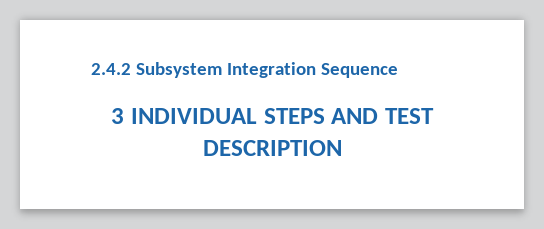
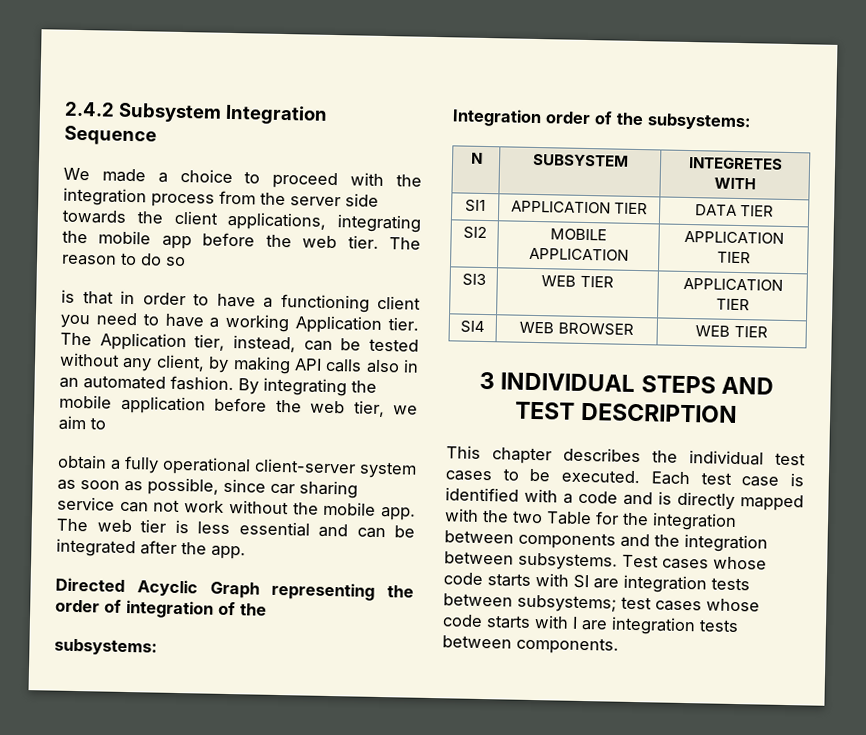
(398, 70) none -> [63,167,422,190] [63,187,379,208] [62,209,421,233] [62,230,421,250] [61,252,186,267] [61,289,421,313] [60,312,419,335] [60,332,419,353] [59,352,419,375] [59,375,377,397] [59,394,418,418] [58,415,106,431] [57,454,417,479] [57,477,358,499] [57,496,416,521] [56,518,415,539] [56,538,246,560] [55,577,414,601] [55,599,267,619] [54,638,158,656] [452,108,752,131] [470,152,483,164] [532,153,629,167] [687,156,783,170] [713,177,756,190] [465,199,486,212] [510,200,649,215] [694,204,775,217] [462,226,487,240] [550,228,607,241] [528,247,629,261] [683,230,784,244] [716,251,751,264] [461,273,486,287] [541,275,614,288] [682,277,783,291] [715,298,750,311] [460,320,485,334] [519,321,634,336] [695,325,768,338] // We made a choice to proceed with the integration process from the server side towards the client applications, integrating the mobile app before the web tier. The reason to do so // is that in order to have a functioning client you need to have a working Application tier. The Application tier, instead, can be tested without any client, by making API calls also in an automated fashion. By integrating the mobile application before the web tier, we aim to // obtain a fully operational client-server system as soon as possible, since car sharing service can not work without the mobile app. The web tier is less essential and can be integrated after the app. // Directed Acyclic Graph representing the order of integration of the // subsystems: // Integration order of the subsystems: // N | SUBSYSTEM | INTEGRETES WITH // SI1 | APPLICATION TIER | DATA TIER // SI2 | MOBILE APPLICATION | APPLICATION TIER // SI3 | WEB TIER | APPLICATION TIER // SI4 | WEB BROWSER | WEB TIER
(342, 148) none -> [446,445,806,466] [445,468,804,487] [445,487,804,512] [444,508,737,532] [444,530,768,553] [444,551,767,571] [443,572,750,594] [443,593,760,613] [442,614,739,636] [442,635,619,655] // This chapter describes the individual test cases to be executed. Each test case is identified with a code and is directly mapped with the two Table for the integration between components and the integration between subsystems. Test cases whose code starts with SI are integration tests between subsystems; test cases whose code starts with I are integration tests between components.

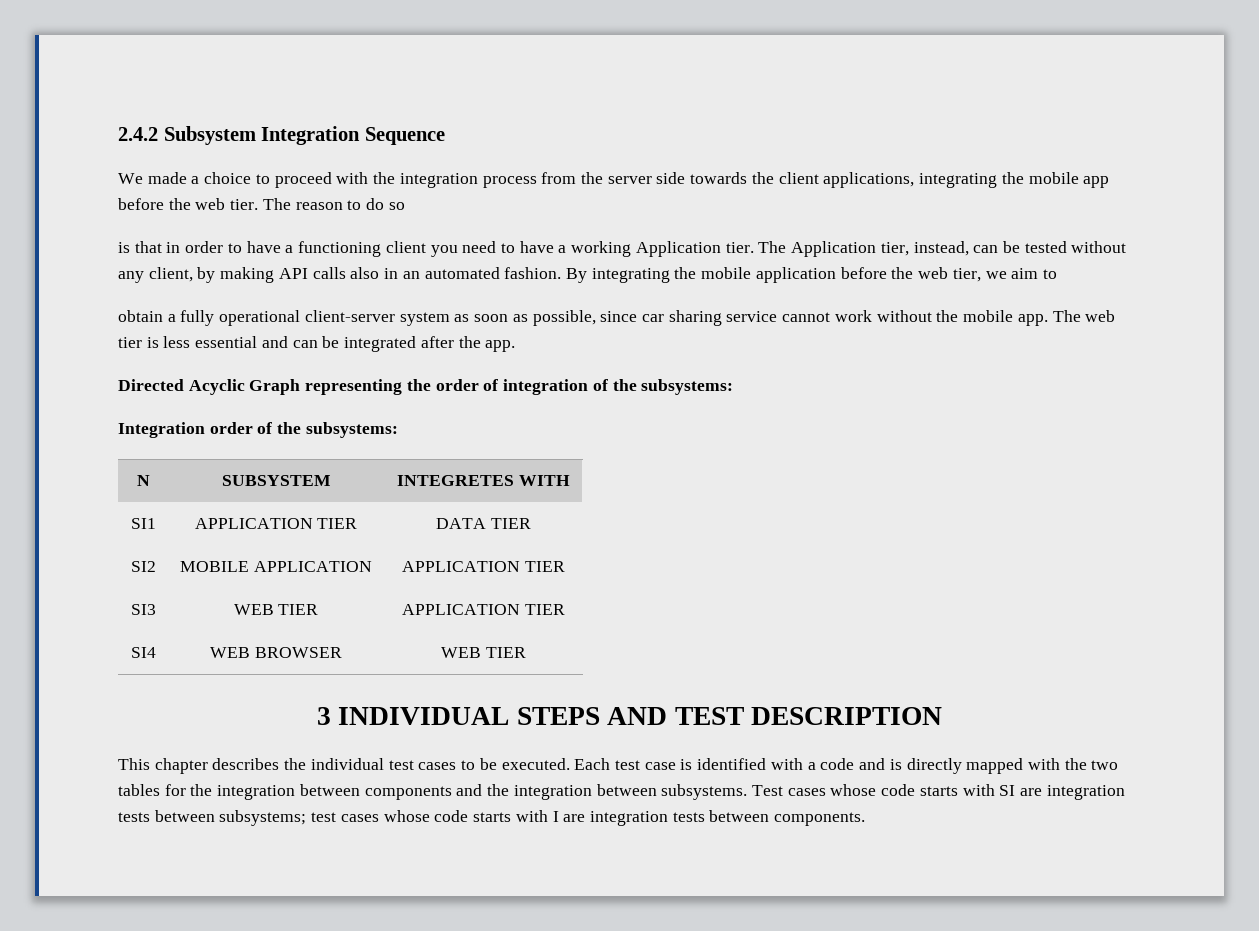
[119,499,181,513] can not -> [782,312,831,322] cannot
(267, 609) // -> (637, 385) none
[546,511,592,526] Table -> [118,784,160,796] tables

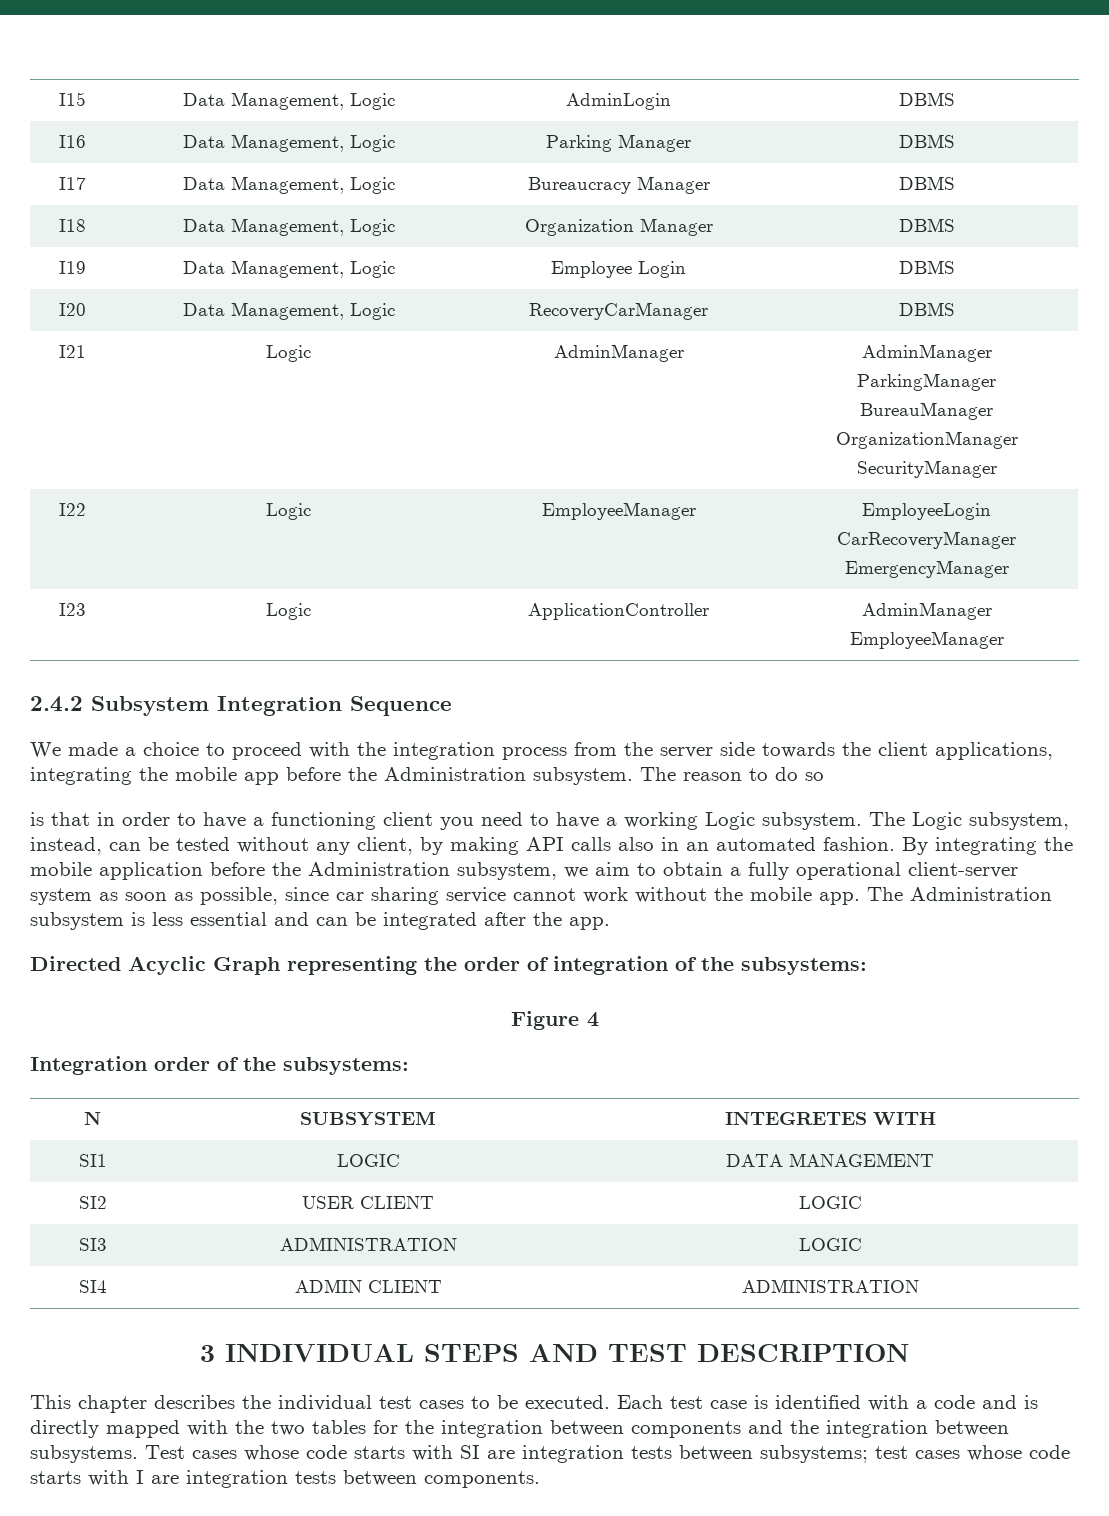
(118, 134) none -> [59,92,86,106] [182,92,395,110] [566,93,671,110] [898,92,955,106] [59,135,86,148] [182,134,395,152] [546,134,691,152] [898,134,955,148] [59,177,86,190] [182,176,395,194] [527,176,710,194] [898,176,955,190] [59,219,86,232] [182,218,395,236] [524,218,713,236] [898,218,955,232] [59,261,86,274] [182,260,395,278] [551,261,686,278] [898,260,955,274] [59,303,86,316] [182,302,395,320] [529,302,708,320] [898,302,955,316] [59,345,86,358] [266,345,311,362] [553,344,684,362] [861,344,992,362] [857,373,996,391] [860,402,993,420] [835,431,1018,449] [856,460,997,478] [59,503,86,516] [266,503,311,520] [541,502,696,520] [862,503,991,520] [837,531,1016,549] [844,560,1009,578] [59,603,86,616] [266,603,311,620] [528,603,709,620] [861,602,992,620] [849,631,1004,649] I15 | Data Management, Logic | AdminLogin | DBMS // I16 | Data Management, Logic | Parking Manager | DBMS // I17 | Data Management, Logic | Bureaucracy Manager | DBMS // I18 | Data Management, Logic | Organization Manager | DBMS // I19 | Data Management, Logic | Employee Login | DBMS // I20 | Data Management, Logic | RecoveryCarManager | DBMS // I21 | Logic | AdminManager | AdminManager // ParkingManager // BureauManager // OrganizationManager // SecurityManager // I22 | Logic | EmployeeManager | EmployeeLogin // CarRecoveryManager // EmergencyManager // I23 | Logic | ApplicationController | AdminManager // EmployeeManager //
[195,198,259,210] web tier. -> [384,767,633,785] Administration subsystem.
[635,241,909,257] Application tier. The Application tier, -> [705,812,1069,830] Logic subsystem. The Logic subsystem,
[918,267,981,282] web tier, -> [308,862,557,880] Administration subsystem,
(1057, 274) // -> (656, 869) none
[1085,310,1116,322] [118,337,142,348] web tier -> [910,887,1052,901] [30,912,124,930] Administration subsystem
(734, 387) none -> [510,1011,599,1030] // Figure 4
[194,518,358,529] APPLICATION TIER -> [336,1154,400,1167] LOGIC
[490,518,531,529] TIER -> [789,1153,934,1167] MANAGEMENT
[180,561,372,572] [402,561,565,572] [130,604,156,615] [233,604,319,615] [402,604,565,615] [130,647,156,658] [210,647,342,658] [441,647,526,658] MOBILE APPLICATION | APPLICATION TIER // SI3 | WEB TIER | APPLICATION TIER // SI4 | WEB BROWSER | WEB TIER -> [302,1196,434,1209] [798,1196,862,1209] [78,1238,107,1251] [279,1237,457,1251] [798,1238,862,1251] [78,1280,107,1293] [294,1279,442,1293] [741,1279,919,1293] USER CLIENT | LOGIC // SI3 | ADMINISTRATION | LOGIC // SI4 | ADMIN CLIENT | ADMINISTRATION

